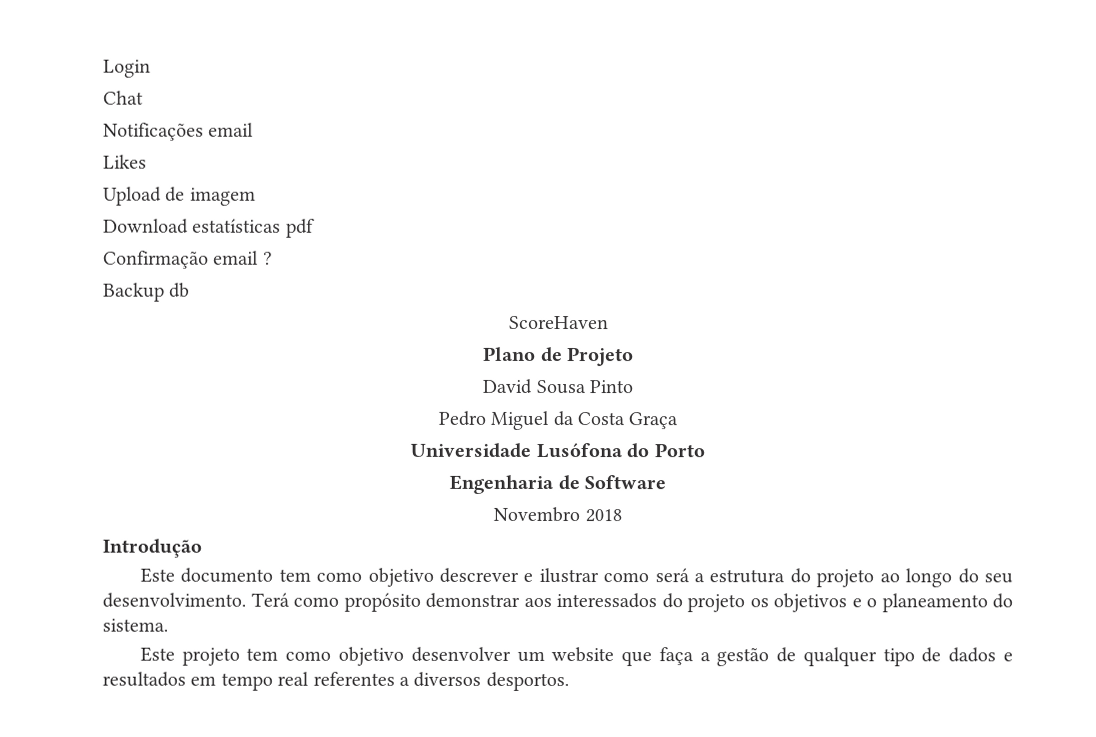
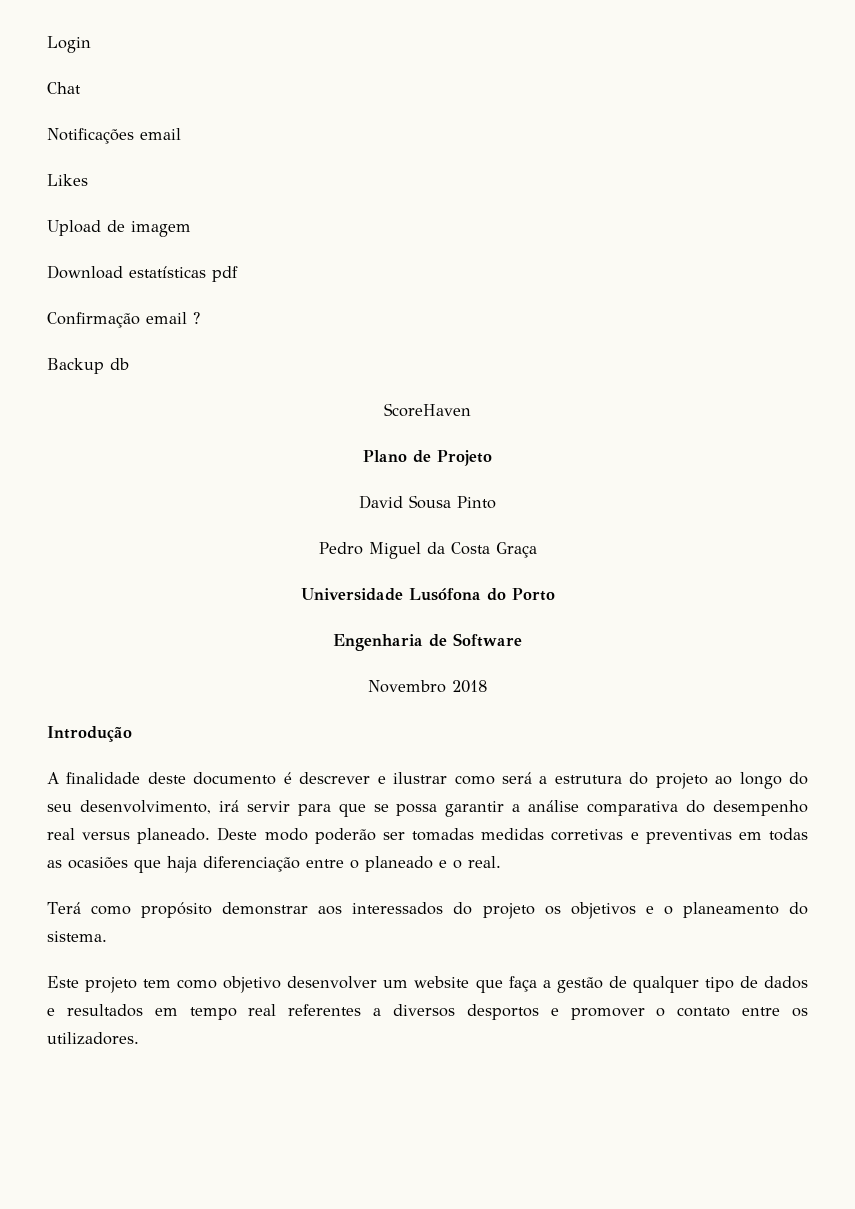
[139,567,434,587] Este documento tem como objetivo -> [47,772,292,785] A finalidade deste documento é
[102,592,246,608] desenvolvimento. -> [79,800,808,817] [47,827,808,844] [47,856,501,873] desenvolvimento, irá servir para que se possa garantir a análise comparativa do desempenho real versus planeado. Deste modo poderão ser tomadas medidas corretivas e preventivas em todas as ocasiões que haja diferenciação entre o planeado e o real. //
[485,671,569,692] desportos. -> [466,1004,809,1020] [47,1032,139,1045] desportos e promover o contato entre os utilizadores.

